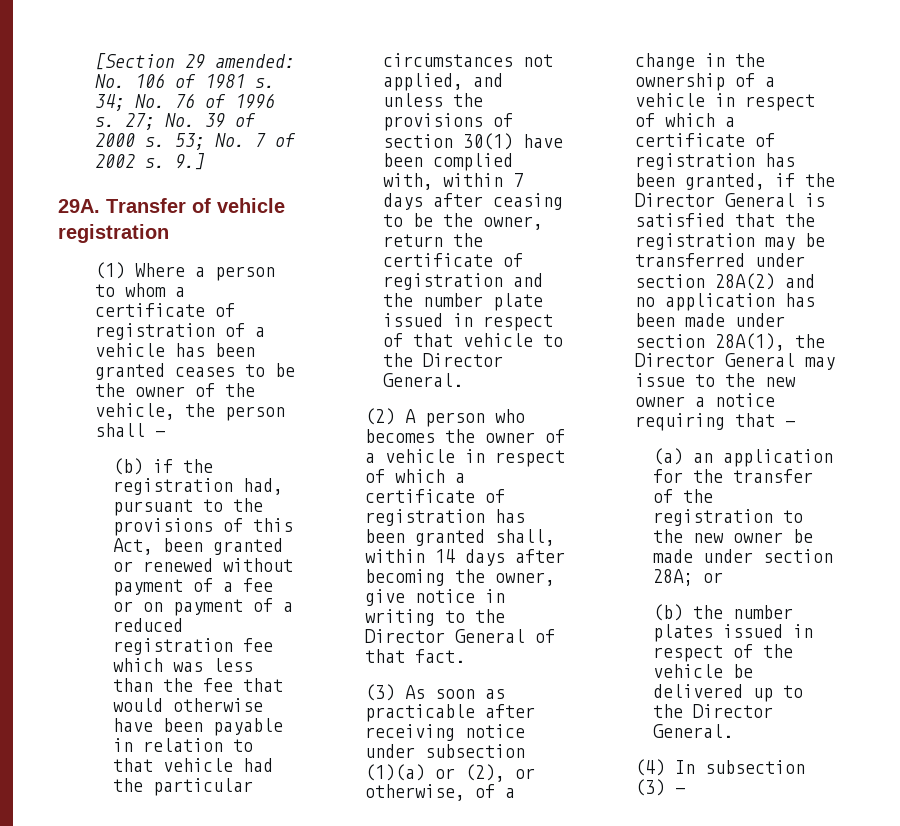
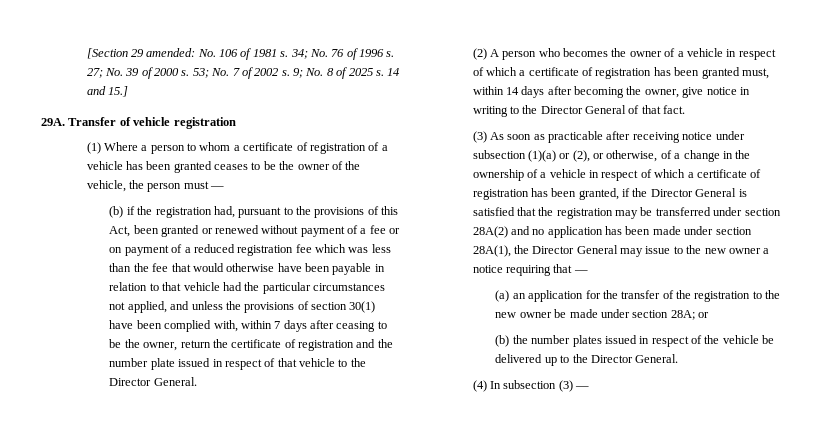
[174,153,205,170] 9.] -> [293,67,400,79] [86,86,128,97] 9; No. 8 of 2025 s. 14 and 15.]
[94,423,145,437] shall -> [183,181,209,189] must
[494,529,555,546] shall, -> [741,68,769,79] must,

